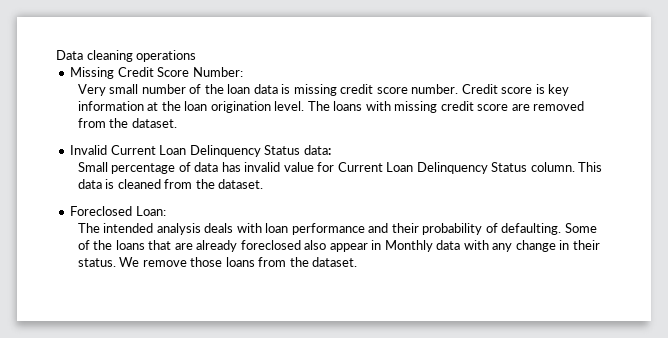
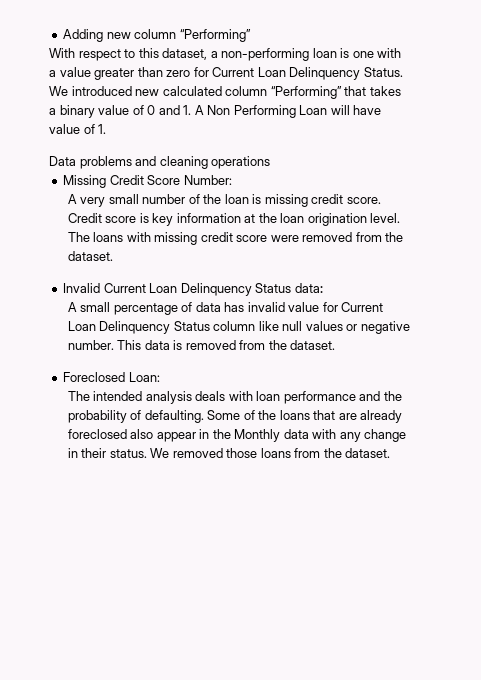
[56,50,83,60] Data -> [63,29,251,42] [49,48,402,61] [49,67,403,80] [49,86,401,99] [49,105,382,118] [49,124,107,134] [49,156,157,169] Adding new column “Performing” // With respect to this dataset, a non-performing loan is one with a value greater than zero for Current Loan Delinquency Status. We introduced new calculated column “Performing” that takes a binary value of 0 and 1. A Non Performing Loan will have value of 1. // Data problems and
[77,84,106,96] Very -> [67,194,106,207] A very
[253,84,278,94] data -> (249, 199) none
[376,84,459,94] score number. -> [346,197,381,204] score.
[511,104,530,111] are -> [270,235,299,242] were
[77,162,108,172] Small -> [67,302,111,312] A small
[530,162,575,172] column. -> [213,321,410,334] [67,340,114,350] column like null values or negative number.
[117,179,161,189] cleaned -> [185,340,236,350] removed
[391,223,419,233] their -> [383,391,402,401] the
(382, 245) none -> [212,429,231,439] the
[142,260,187,267] remove -> [172,448,223,458] removed

